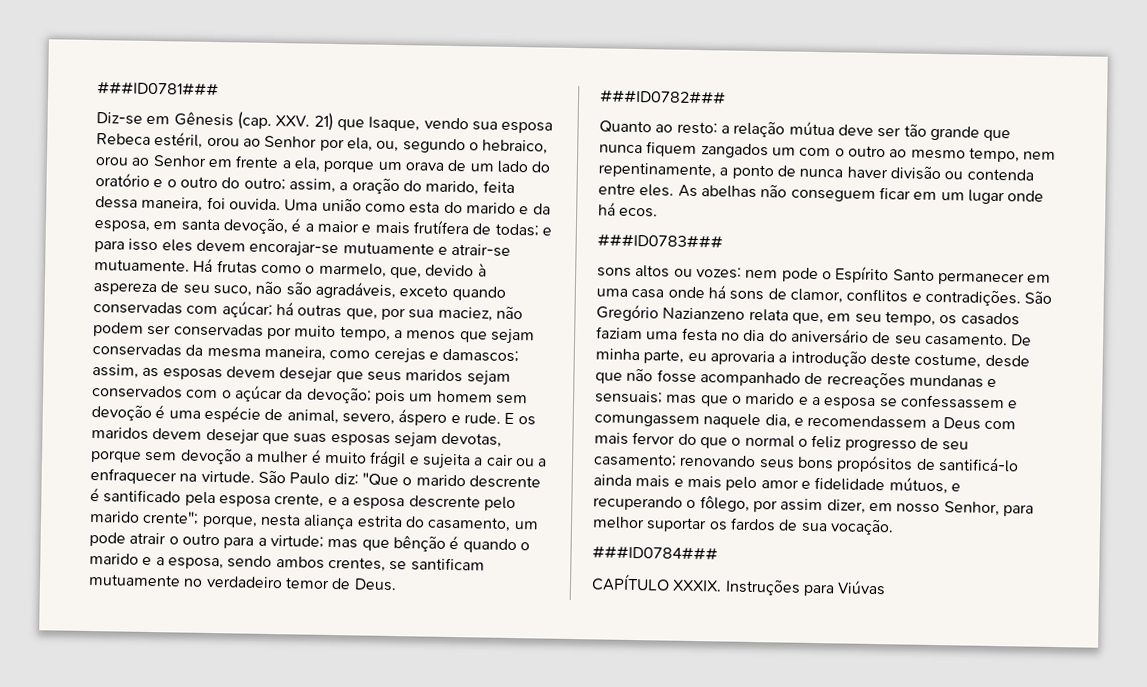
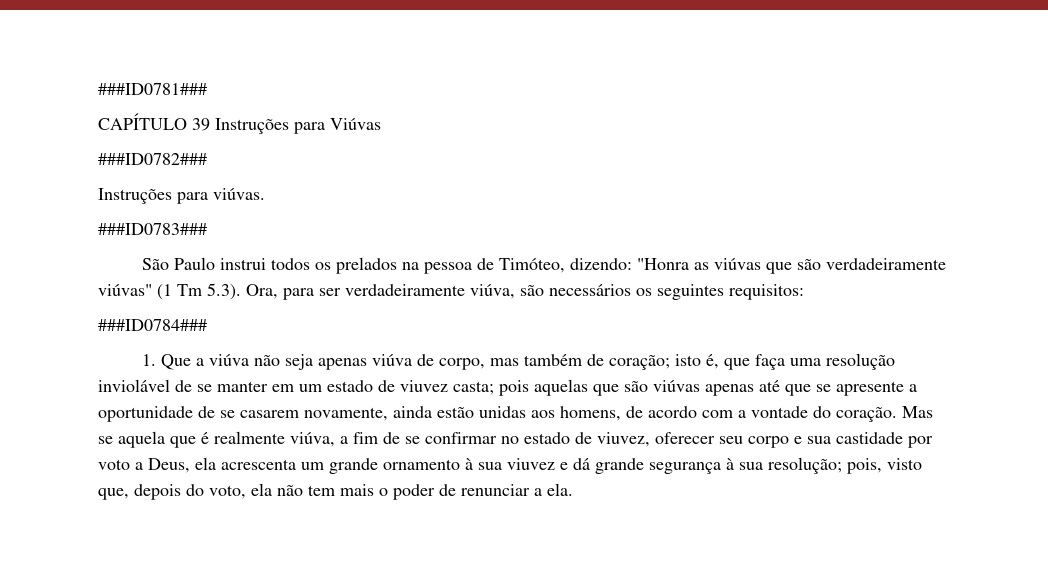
[96,111,554,134] [96,132,549,155] [95,155,552,174] [95,173,515,196] [95,196,551,215] [94,217,552,237] [94,238,512,258] [94,258,487,279] [93,280,506,301] [93,301,523,322] [93,322,535,345] [92,343,520,364] [92,364,511,386] [92,385,528,405] [91,404,536,426] [91,427,503,448] [90,447,548,470] [90,468,541,489] [90,488,516,512] [89,510,539,532] [89,532,530,554] [89,553,485,572] [88,574,397,592] [600,89,726,105] [599,120,1012,142] [599,141,1057,163] [598,162,1034,181] [598,183,1045,205] [598,202,659,218] [597,233,723,249] [597,265,1052,286] [596,285,1053,307] [596,304,1020,326] [596,326,1033,347] [595,348,1030,369] [595,367,998,389] [595,390,1019,410] [594,413,1017,430] [594,431,970,452] [593,453,1019,473] [593,474,961,495] [593,495,1034,517] [592,516,894,536] [592,545,718,561] [591,573,887,597] Diz-se em Gênesis (cap. XXV. 21) que Isaque, vendo sua esposa Rebeca estéril, orou ao Senhor por ela, ou, segundo o hebraico, orou ao Senhor em frente a ela, porque um orava de um lado do oratório e o outro do outro; assim, a oração do marido, feita dessa maneira, foi ouvida. Uma união como esta do marido e da esposa, em santa devoção, é a maior e mais frutífera de todas; e para isso eles devem encorajar-se mutuamente e atrair-se mutuamente. Há frutas como o marmelo, que, devido à aspereza de seu suco, não são agradáveis, exceto quando conservadas com açúcar; há outras que, por sua maciez, não podem ser conservadas por muito tempo, a menos que sejam conservadas da mesma maneira, como cerejas e damascos; assim, as esposas devem desejar que seus maridos sejam conservados com o açúcar da devoção; pois um homem sem devoção é uma espécie de animal, severo, áspero e rude. E os maridos devem desejar que suas esposas sejam devotas, porque sem devoção a mulher é muito frágil e sujeita a cair ou a enfraquecer na virtude. São Paulo diz: "Que o marido descrente é santificado pela esposa crente, e a esposa descrente pelo marido crente"; porque, nesta aliança estrita do casamento, um pode atrair o outro para a virtude; mas que bênção é quando o marido e a esposa, sendo ambos crentes, se santificam mutuamente no verdadeiro temor de Deus. // ###ID0782### // Quanto ao resto: a relação mútua deve ser tão grande que nunca fiquem zangados um com o outro ao mesmo tempo, nem repentinamente, a ponto de nunca haver divisão ou contenda entre eles. As abelhas não conseguem ficar em um lugar onde há ecos. // ###ID0783### // sons altos ou vozes: nem pode o Espírito Santo permanecer em uma casa onde há sons de clamor, conflitos e contradições. São Gregório Nazianzeno relata que, em seu tempo, os casados faziam uma festa no dia do aniversário de seu casamento. De minha parte, eu aprovaria a introdução deste costume, desde que não fosse acompanhado de recreações mundanas e sensuais; mas que o marido e a esposa se confessassem e comungassem naquele dia, e recomendassem a Deus com mais fervor do que o normal o feliz progresso de seu casamento; renovando seus bons propósitos de santificá-lo ainda mais e mais pelo amor e fidelidade mútuos, e recuperando o fôlego, por assim dizer, em nosso Senhor, para melhor suportar os fardos de sua vocação. // ###ID0784### // CAPÍTULO XXXIX. Instruções para Viúvas -> [98,113,381,134] [98,153,207,165] [98,188,265,204] [98,223,207,235] [141,257,946,274] [98,283,804,300] [98,319,207,331] [141,353,895,370] [98,379,917,396] [98,406,933,422] [98,431,933,448] [98,457,922,474] [98,483,573,500] CAPÍTULO 39 Instruções para Viúvas // ###ID0782### // Instruções para viúvas. // ###ID0783### // São Paulo instrui todos os prelados na pessoa de Timóteo, dizendo: "Honra as viúvas que são verdadeiramente viúvas" (1 Tm 5.3). Ora, para ser verdadeiramente viúva, são necessários os seguintes requisitos: // ###ID0784### // 1. Que a viúva não seja apenas viúva de corpo, mas também de coração; isto é, que faça uma resolução inviolável de se manter em um estado de viuvez casta; pois aquelas que são viúvas apenas até que se apresente a oportunidade de se casarem novamente, ainda estão unidas aos homens, de acordo com a vontade do coração. Mas se aquela que é realmente viúva, a fim de se confirmar no estado de viuvez, oferecer seu corpo e sua castidade por voto a Deus, ela acrescenta um grande ornamento à sua viuvez e dá grande segurança à sua resolução; pois, visto que, depois do voto, ela não tem mais o poder de renunciar a ela.

